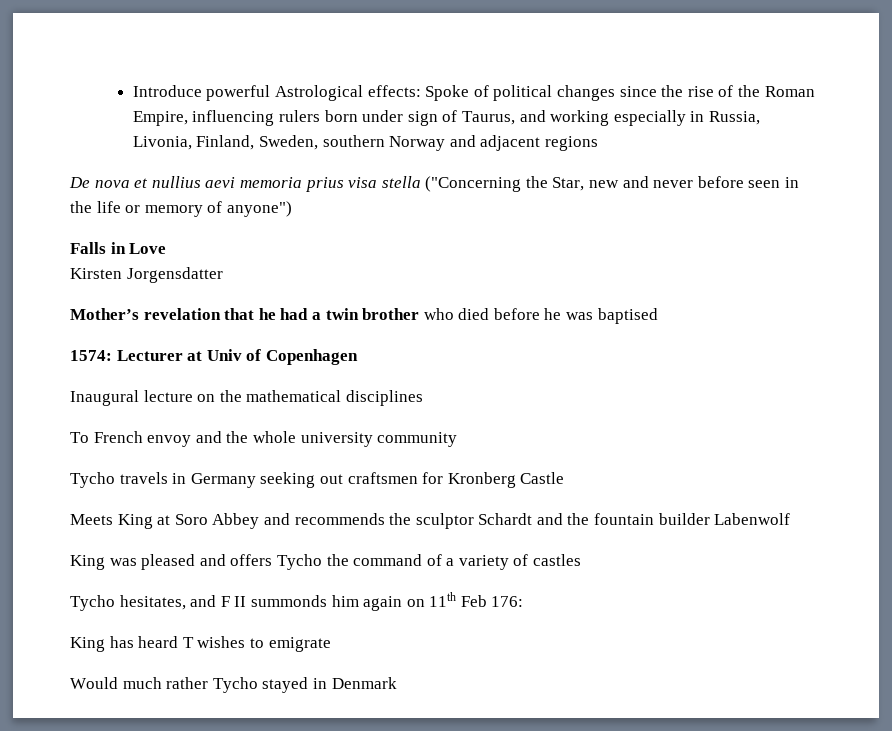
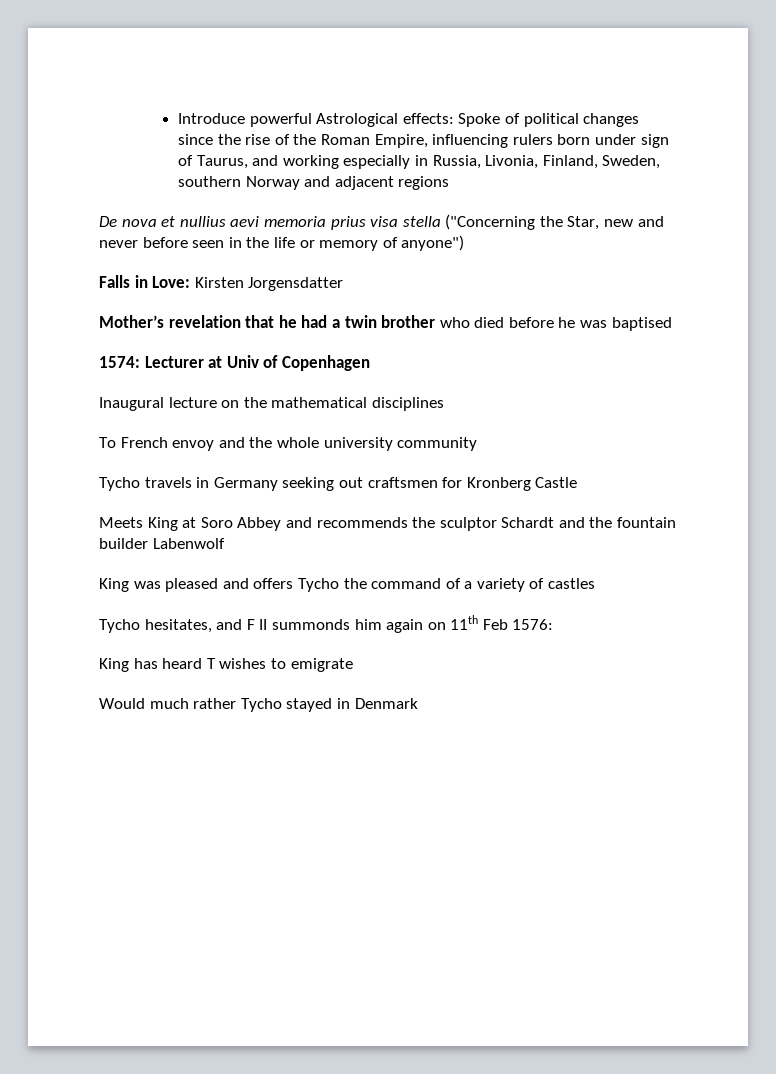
[129,243,167,254] Love // -> [152,276,191,288] Love:
[491,596,524,607] 176: -> [512,619,554,630] 1576:

